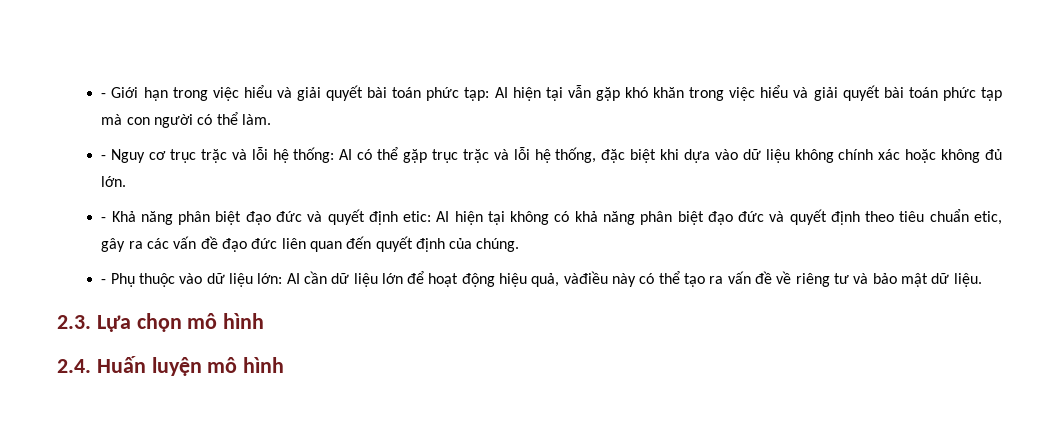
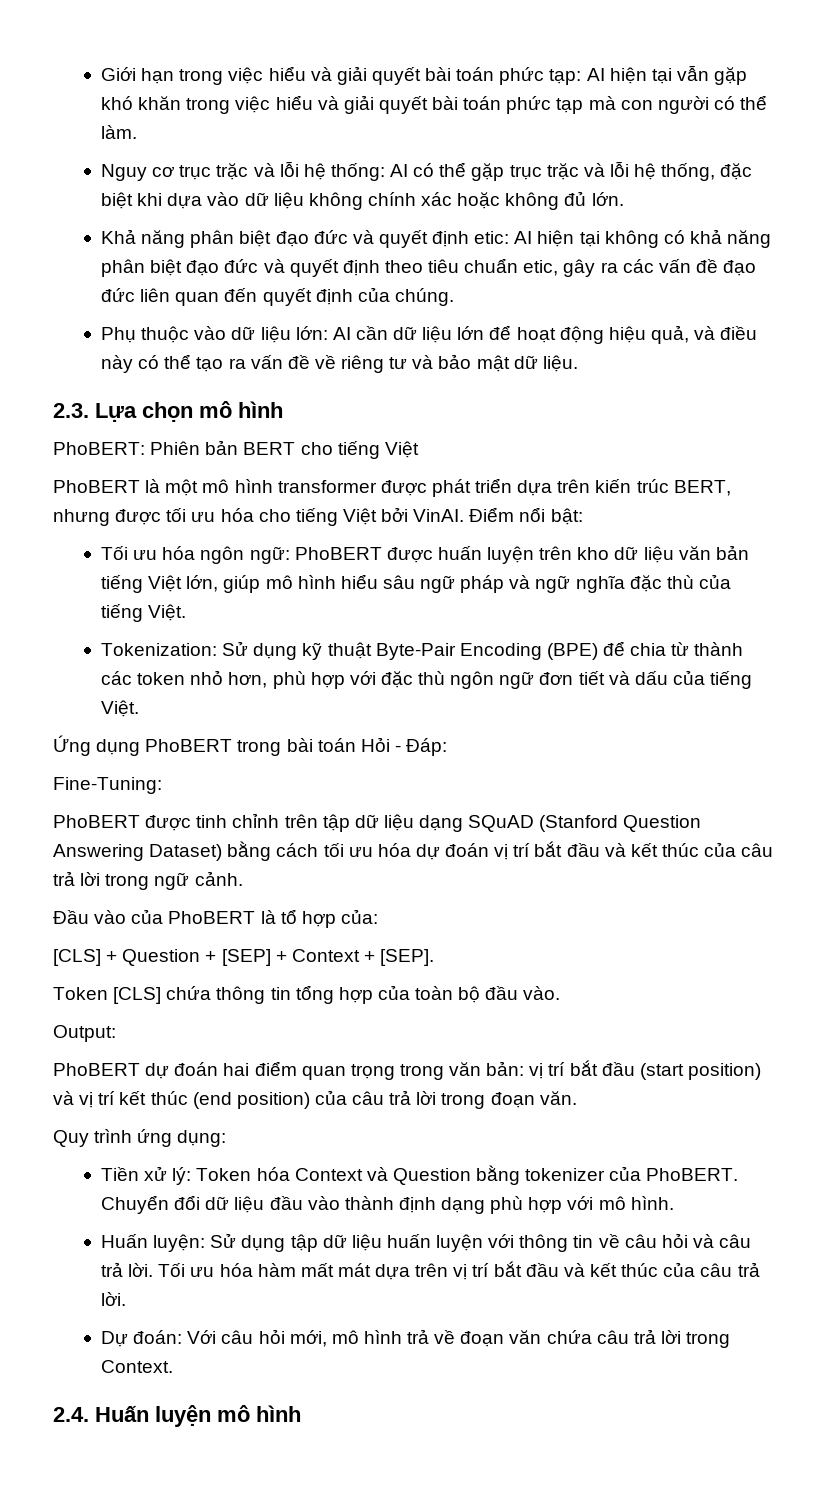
[101,93,107,98] - -> (101, 74) none
[101,155,107,160] - -> (138, 132) none
[101,217,107,222] - -> (624, 199) none
[101,279,107,284] - -> (454, 297) none
[563,271,608,284] vàđiều -> [694,326,758,340] và điều
(265, 321) none -> [53,440,419,459] [53,478,731,497] [53,507,583,526] [101,545,749,564] [101,574,731,593] [101,604,187,622] [101,641,744,660] [101,670,753,689] [101,700,140,717] [53,735,448,756] [53,777,162,794] [53,813,702,832] [53,841,774,861] [53,871,243,890] [53,909,378,928] [53,949,435,966] [53,985,561,1004] [53,1025,116,1042] [53,1060,761,1080] [53,1090,577,1109] [53,1129,227,1147] [101,1165,739,1185] [101,1195,674,1214] [101,1233,752,1252] [101,1261,760,1280] [101,1292,127,1306] [101,1329,731,1348] [101,1360,174,1373] // PhoBERT: Phiên bản BERT cho tiếng Việt // PhoBERT là một mô hình transformer được phát triển dựa trên kiến trúc BERT, nhưng được tối ưu hóa cho tiếng Việt bởi VinAI. Điểm nổi bật: // Tối ưu hóa ngôn ngữ: PhoBERT được huấn luyện trên kho dữ liệu văn bản tiếng Việt lớn, giúp mô hình hiểu sâu ngữ pháp và ngữ nghĩa đặc thù của tiếng Việt. // Tokenization: Sử dụng kỹ thuật Byte-Pair Encoding (BPE) để chia từ thành các token nhỏ hơn, phù hợp với đặc thù ngôn ngữ đơn tiết và dấu của tiếng Việt. // Ứng dụng PhoBERT trong bài toán Hỏi - Đáp: // Fine-Tuning: // PhoBERT được tinh chỉnh trên tập dữ liệu dạng SQuAD (Stanford Question Answering Dataset) bằng cách tối ưu hóa dự đoán vị trí bắt đầu và kết thúc của câu trả lời trong ngữ cảnh. // Đầu vào của PhoBERT là tổ hợp của: // [CLS] + Question + [SEP] + Context + [SEP]. // Token [CLS] chứa thông tin tổng hợp của toàn bộ đầu vào. // Output: // PhoBERT dự đoán hai điểm quan trọng trong văn bản: vị trí bắt đầu (start position) và vị trí kết thúc (end position) của câu trả lời trong đoạn văn. // Quy trình ứng dụng: // Tiền xử lý: Token hóa Context và Question bằng tokenizer của PhoBERT. Chuyển đổi dữ liệu đầu vào thành định dạng phù hợp với mô hình. // Huấn luyện: Sử dụng tập dữ liệu huấn luyện với thông tin về câu hỏi và câu trả lời. Tối ưu hóa hàm mất mát dựa trên vị trí bắt đầu và kết thúc của câu trả lời. // Dự đoán: Với câu hỏi mới, mô hình trả về đoạn văn chứa câu trả lời trong Context.

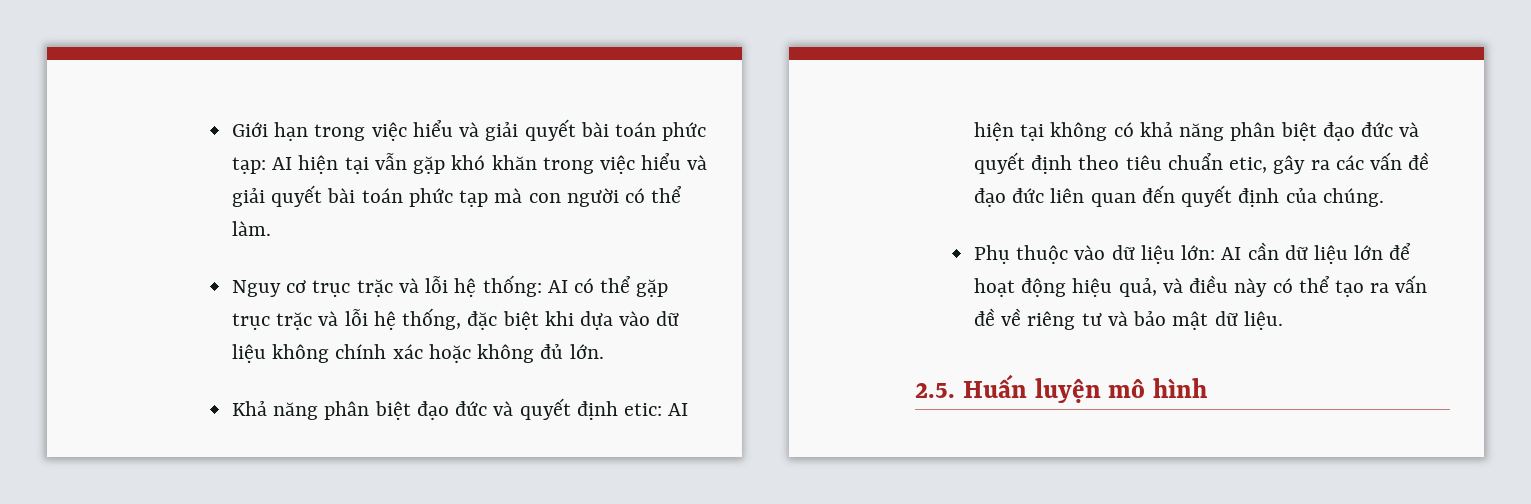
[53,401,283,422] [53,440,419,459] [53,478,731,497] [53,507,583,526] [101,545,749,564] [101,574,731,593] [101,604,187,622] [101,641,744,660] [101,670,753,689] [101,700,140,717] [53,735,448,756] [53,777,162,794] [53,813,702,832] [53,841,774,861] [53,871,243,890] [53,909,378,928] [53,949,435,966] [53,985,561,1004] [53,1025,116,1042] [53,1060,761,1080] [53,1090,577,1109] [53,1129,227,1147] [101,1165,739,1185] [101,1195,674,1214] [101,1233,752,1252] [101,1261,760,1280] [101,1292,127,1306] [101,1329,731,1348] [101,1360,174,1373] [53,1407,89,1422] 2.3. Lựa chọn mô hình // PhoBERT: Phiên bản BERT cho tiếng Việt // PhoBERT là một mô hình transformer được phát triển dựa trên kiến trúc BERT, nhưng được tối ưu hóa cho tiếng Việt bởi VinAI. Điểm nổi bật: // Tối ưu hóa ngôn ngữ: PhoBERT được huấn luyện trên kho dữ liệu văn bản tiếng Việt lớn, giúp mô hình hiểu sâu ngữ pháp và ngữ nghĩa đặc thù của tiếng Việt. // Tokenization: Sử dụng kỹ thuật Byte-Pair Encoding (BPE) để chia từ thành các token nhỏ hơn, phù hợp với đặc thù ngôn ngữ đơn tiết và dấu của tiếng Việt. // Ứng dụng PhoBERT trong bài toán Hỏi - Đáp: // Fine-Tuning: // PhoBERT được tinh chỉnh trên tập dữ liệu dạng SQuAD (Stanford Question Answering Dataset) bằng cách tối ưu hóa dự đoán vị trí bắt đầu và kết thúc của câu trả lời trong ngữ cảnh. // Đầu vào của PhoBERT là tổ hợp của: // [CLS] + Question + [SEP] + Context + [SEP]. // Token [CLS] chứa thông tin tổng hợp của toàn bộ đầu vào. // Output: // PhoBERT dự đoán hai điểm quan trọng trong văn bản: vị trí bắt đầu (start position) và vị trí kết thúc (end position) của câu trả lời trong đoạn văn. // Quy trình ứng dụng: // Tiền xử lý: Token hóa Context và Question bằng tokenizer của PhoBERT. Chuyển đổi dữ liệu đầu vào thành định dạng phù hợp với mô hình. // Huấn luyện: Sử dụng tập dữ liệu huấn luyện với thông tin về câu hỏi và câu trả lời. Tối ưu hóa hàm mất mát dựa trên vị trí bắt đầu và kết thúc của câu trả lời. // Dự đoán: Với câu hỏi mới, mô hình trả về đoạn văn chứa câu trả lời trong Context. // 2.4. -> [915,383,955,398] 2.5.

